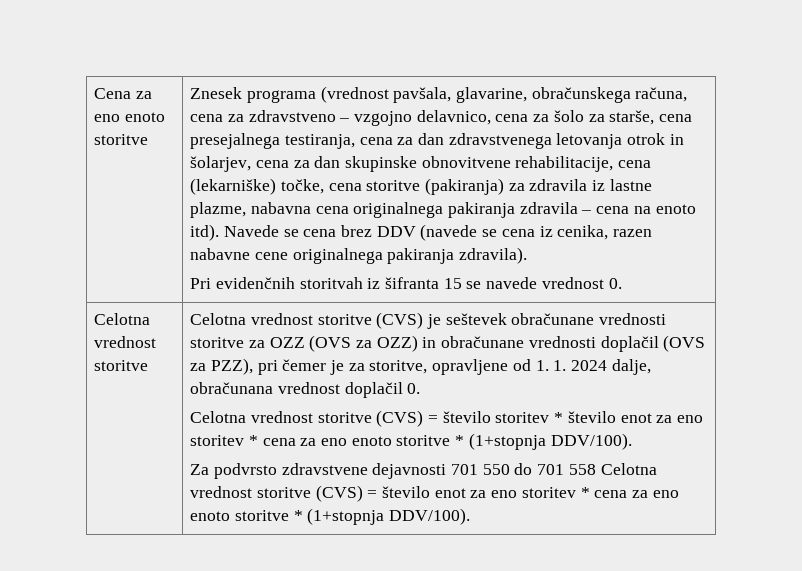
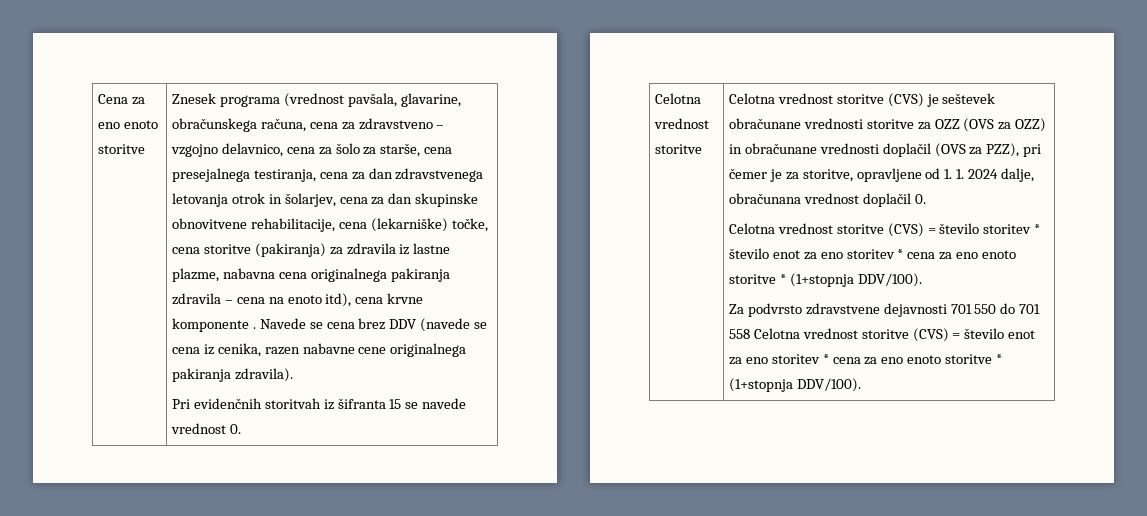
[190,224,220,241] itd). -> [325,293,424,307] [171,318,256,332] itd), cena krvne komponente .

